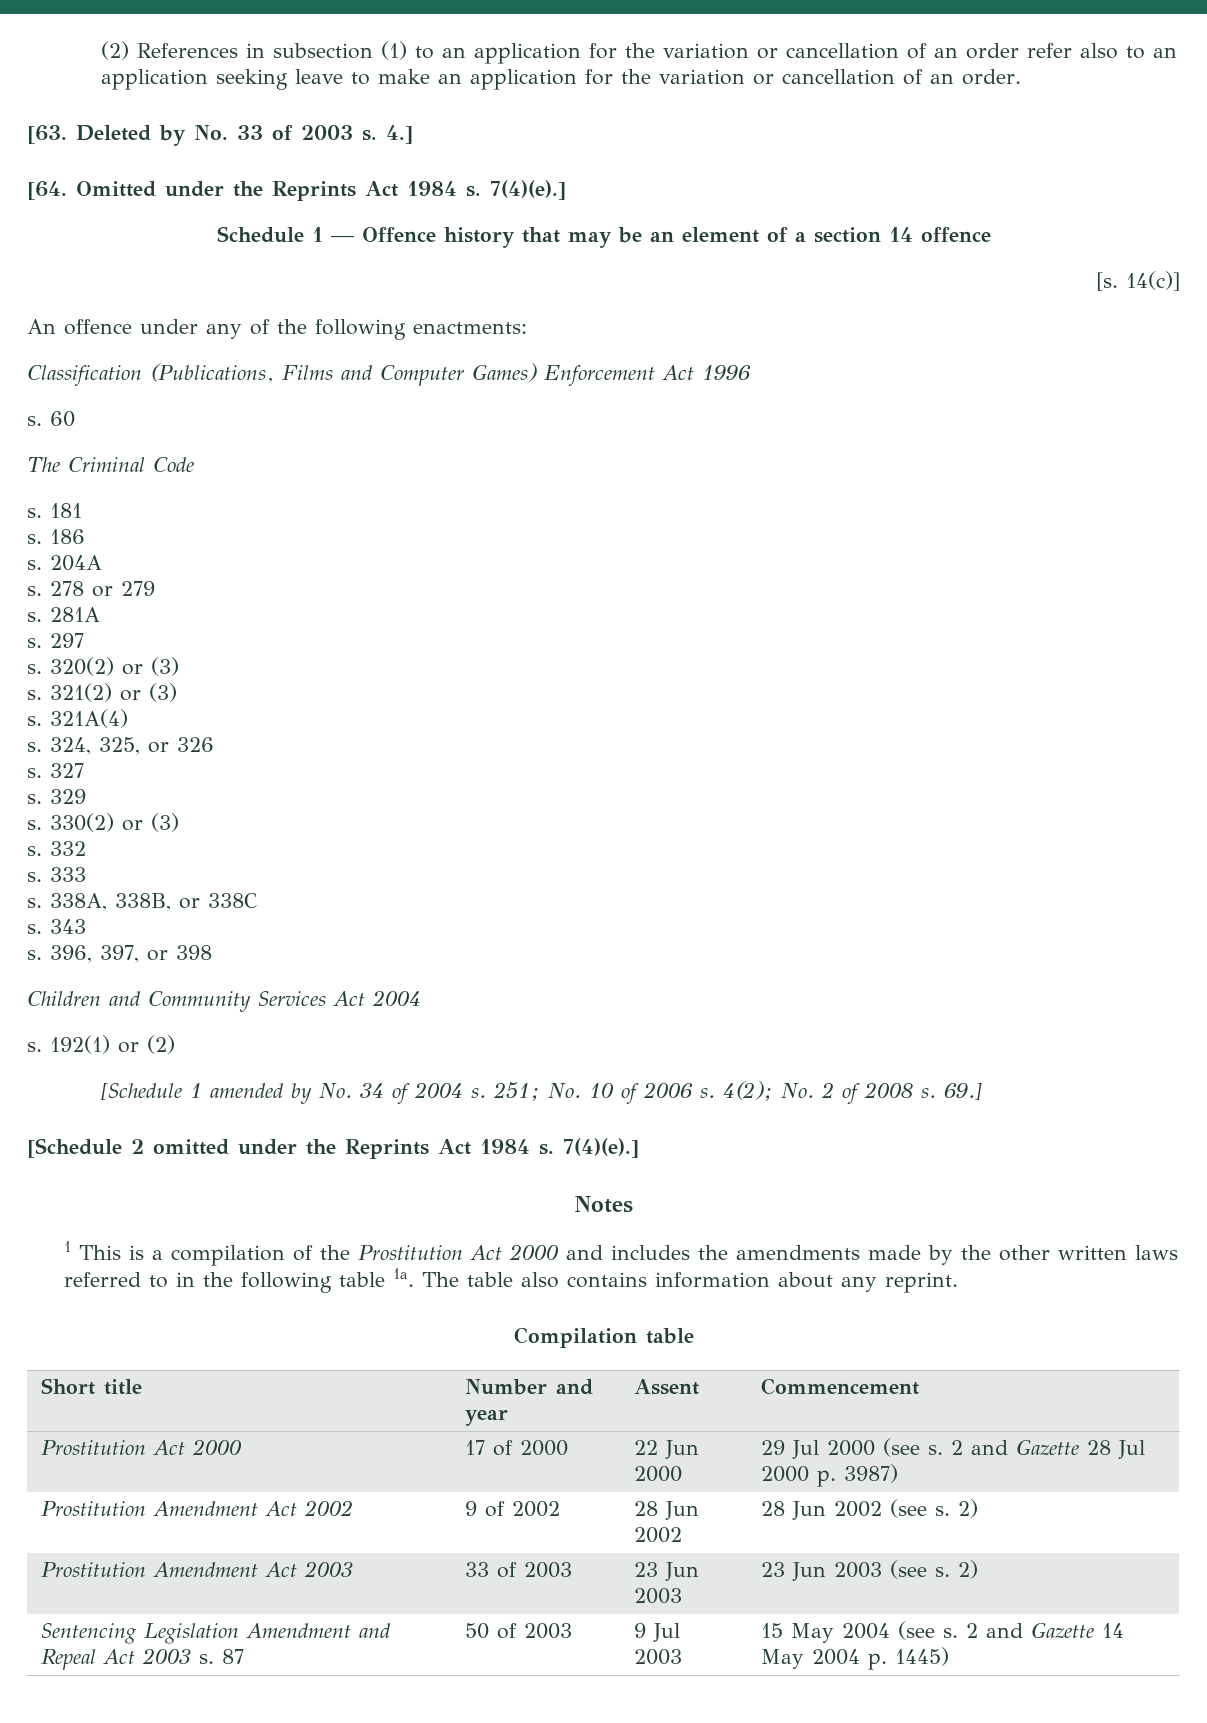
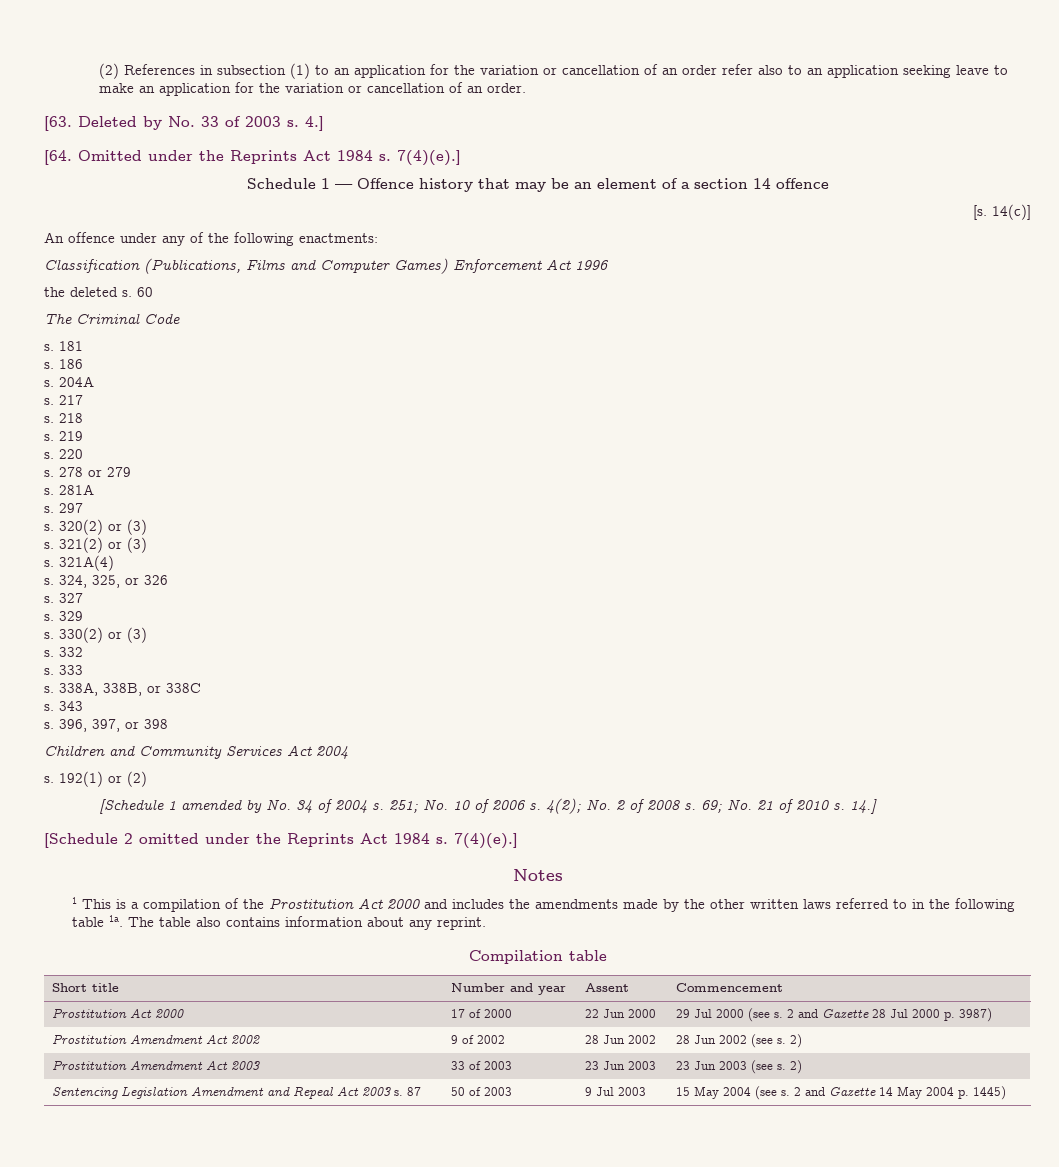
(751, 372) none -> [44,287,118,297] the deleted
(102, 563) none -> [44,395,83,405] [44,413,83,423] [44,431,83,441] [44,449,83,459] // s. 217 // s. 218 // s. 219 // s. 220
[943,1082,982,1100] 69.] -> [701,799,878,814] 69; No. 21 of 2010 s. 14.]

